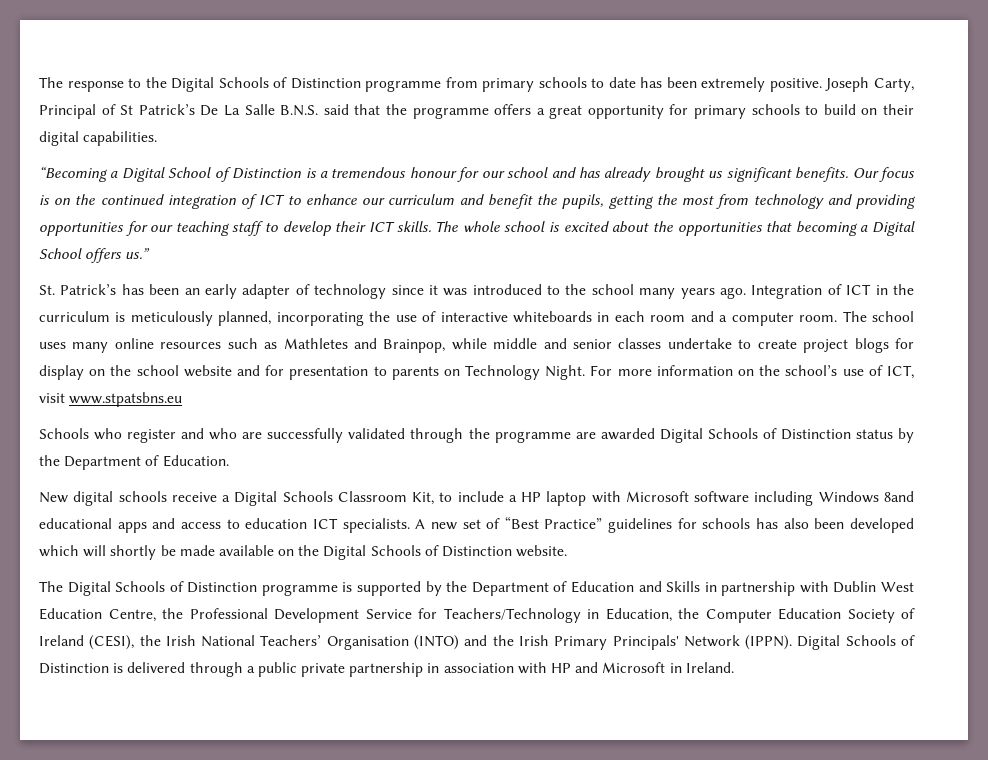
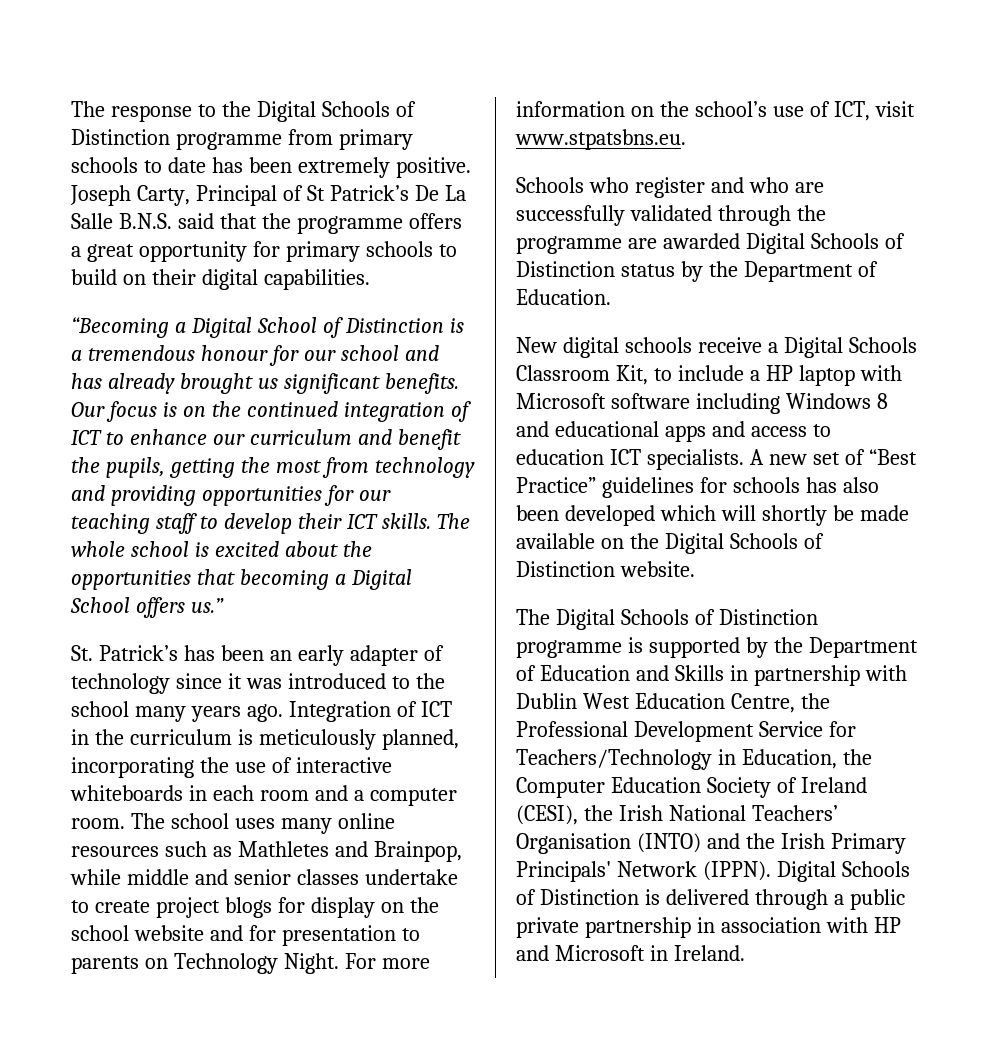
[69,392,183,407] www.stpatsbns.eu -> [515,129,686,150] www.stpatsbns.eu.
[884,491,915,502] 8and -> [876,393,888,409] [516,421,549,437] 8 and

